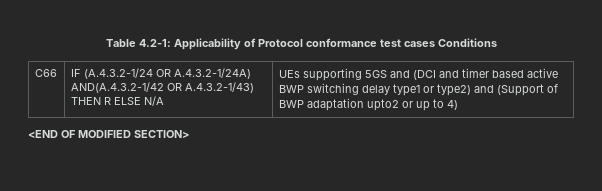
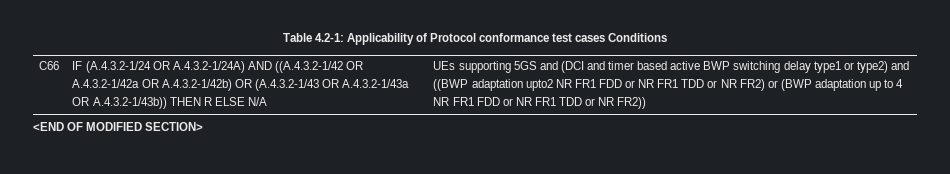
[70,82,254,93] AND(A.4.3.2-1/42 OR A.4.3.2-1/43) -> [247,61,364,73] [72,79,410,91] [72,97,167,109] AND ((A.4.3.2-1/42 OR A.4.3.2-1/42a OR A.4.3.2-1/42b) OR (A.4.3.2-1/43 OR A.4.3.2-1/43a OR A.4.3.2-1/43b))
[496,84,558,96] [278,98,458,111] (Support of BWP adaptation upto2 or up to 4) -> [433,79,904,91] [433,97,647,109] ((BWP adaptation upto2 NR FR1 FDD or NR FR1 TDD or NR FR2) or (BWP adaptation up to 4 NR FR1 FDD or NR FR1 TDD or NR FR2))

